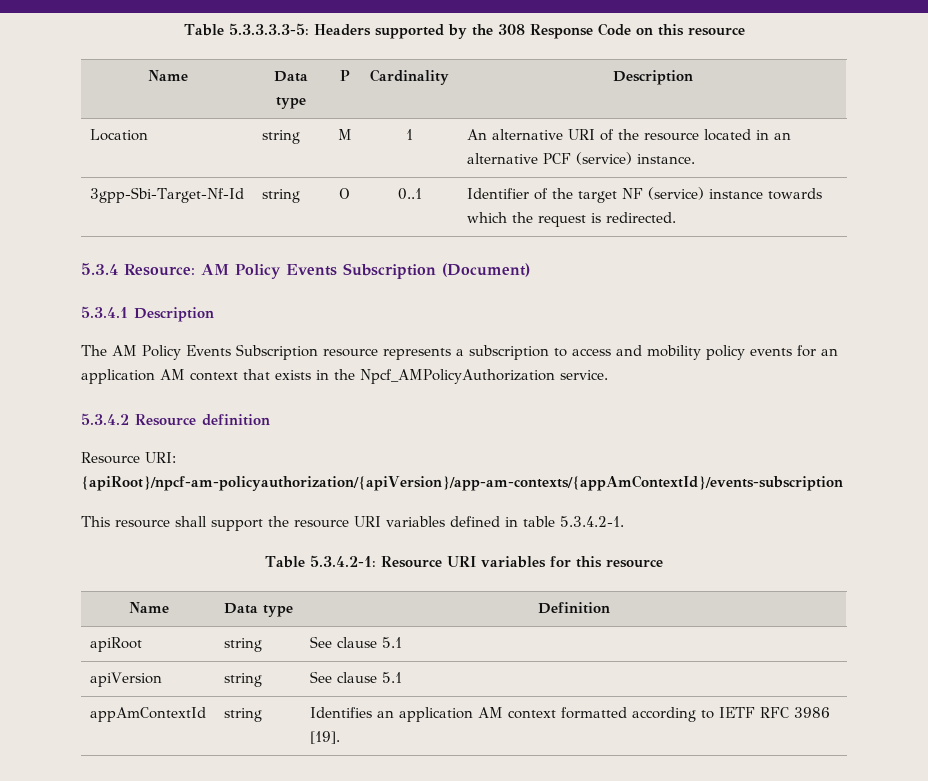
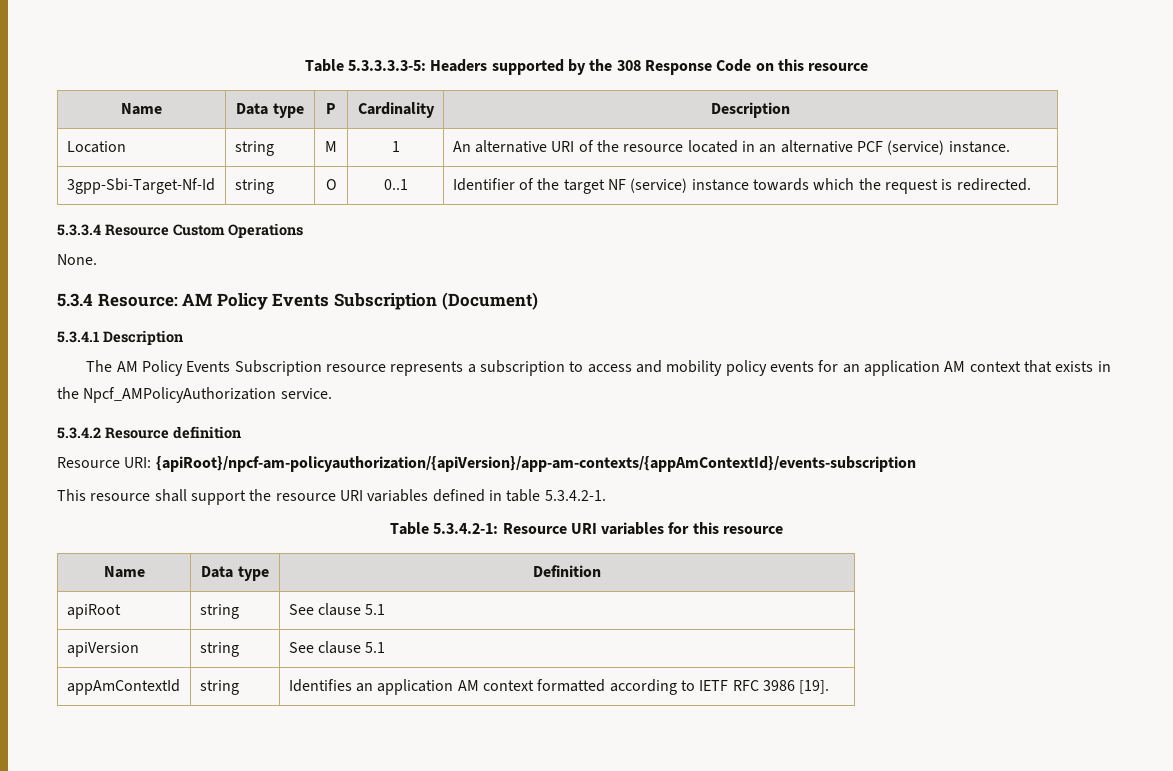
(676, 217) none -> [57,223,303,238] [57,254,97,265] // 5.3.3.4 Resource Custom Operations // None.

